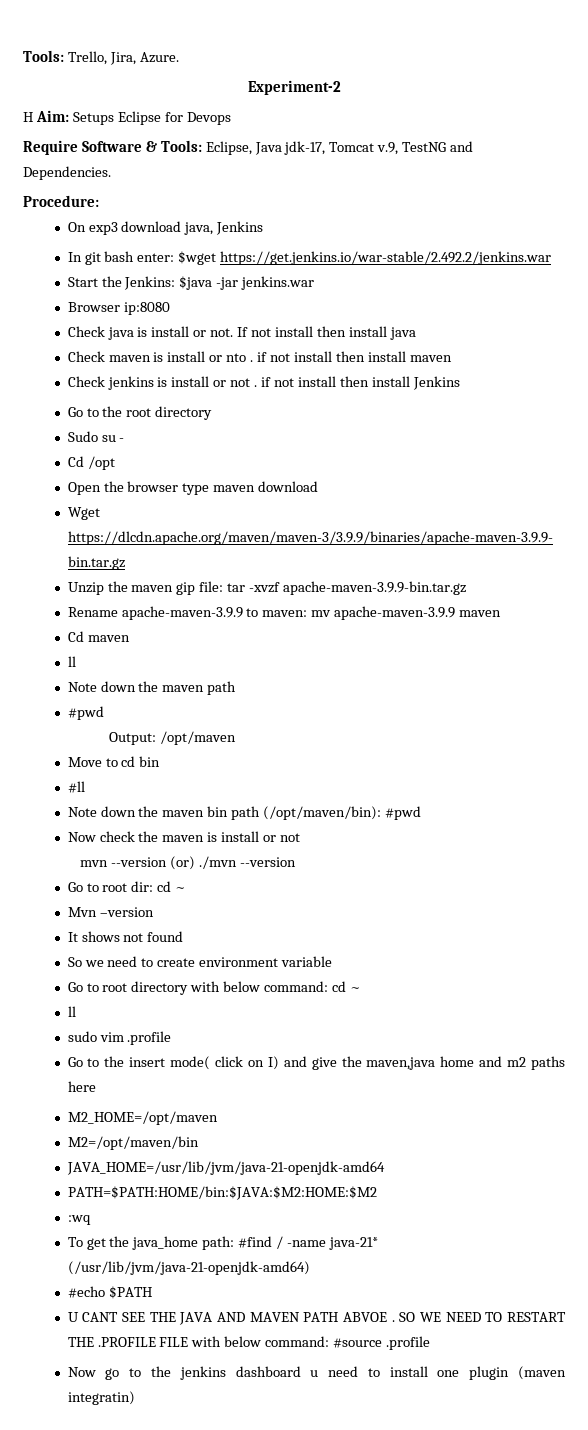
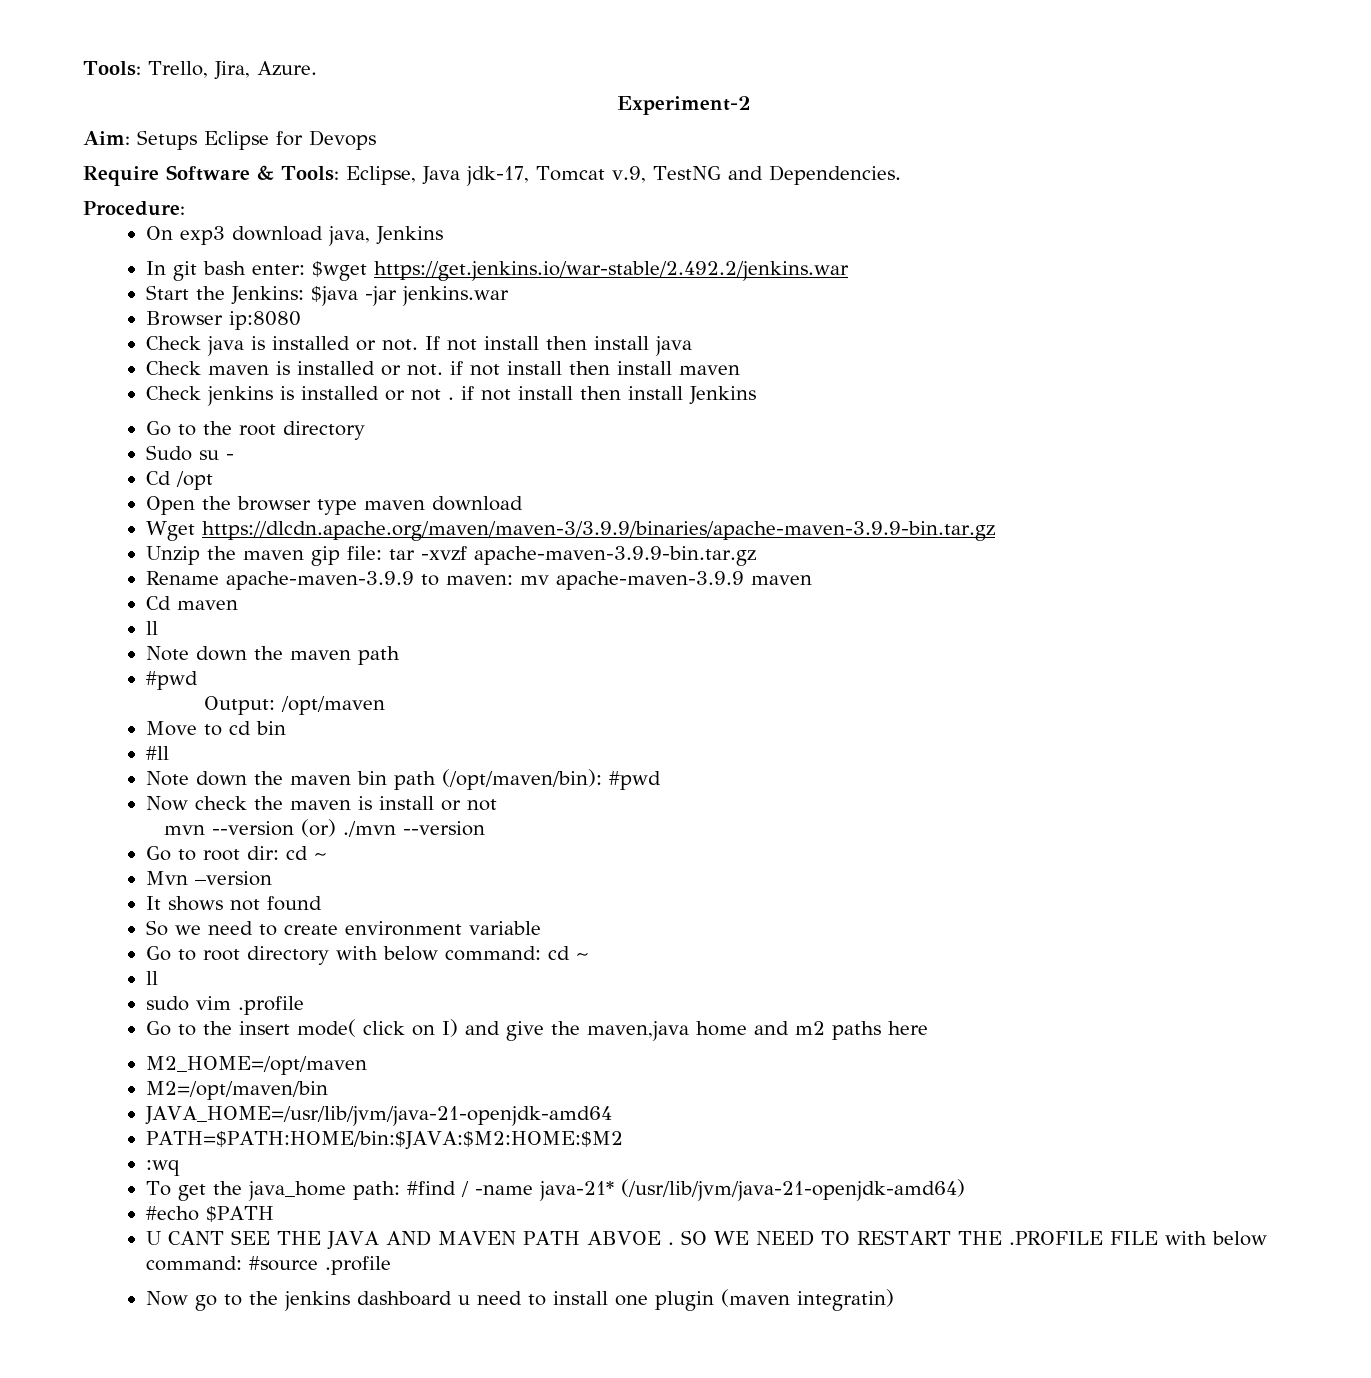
[23,112,33,122] H -> (751, 105) none
[151,326,190,337] install -> [271,336,350,350] installed
[167,351,254,362] install or nto . -> [296,361,443,376] installed or not.
[171,376,210,387] install -> [300,386,379,400] installed

